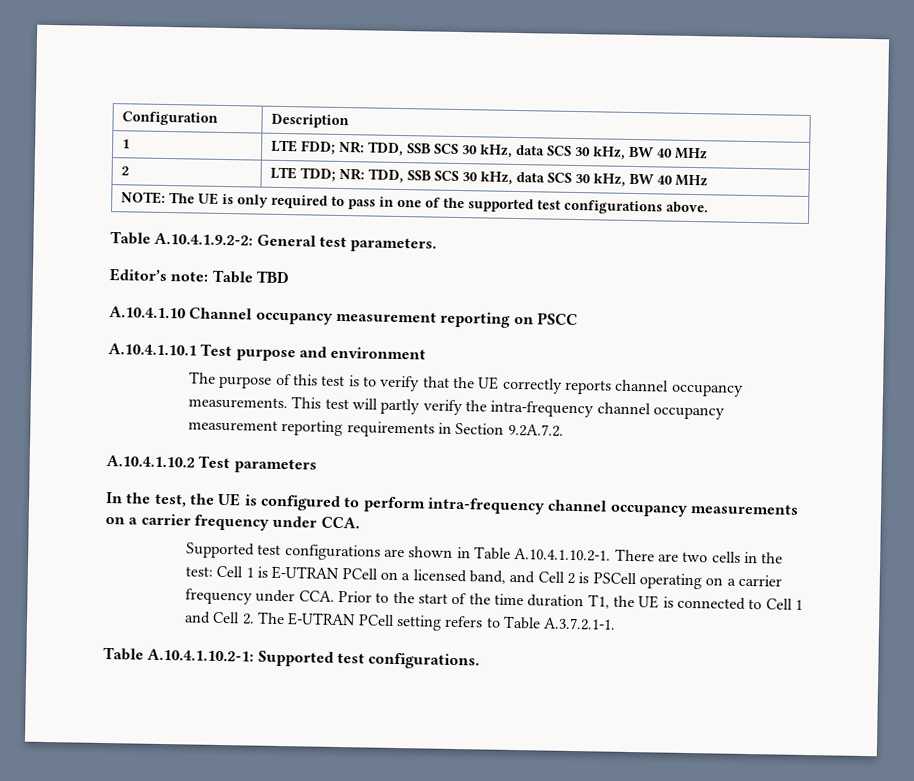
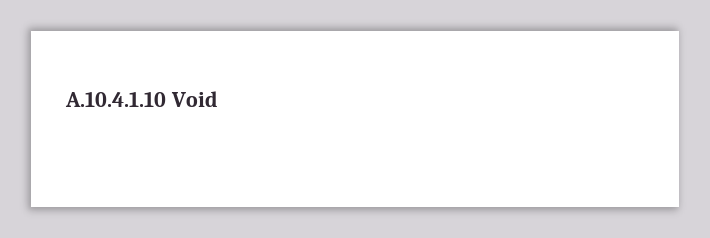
[122,111,219,126] [271,113,350,129] [122,139,131,149] [271,139,709,160] [121,166,130,176] [270,166,709,187] [121,191,710,215] [110,231,438,253] [109,268,290,284] [109,306,578,328] [108,343,427,362] [189,371,744,397] [188,396,725,420] [188,419,564,438] [106,455,317,474] [106,492,799,517] [105,513,360,531] [186,542,784,564] [185,565,782,590] [185,588,803,610] [184,611,617,631] [103,646,481,670] Configuration | Description // 1 | LTE FDD; NR: TDD, SSB SCS 30 kHz, data SCS 30 kHz, BW 40 MHz // 2 | LTE TDD; NR: TDD, SSB SCS 30 kHz, data SCS 30 kHz, BW 40 MHz // NOTE: The UE is only required to pass in one of the supported test configurations above. // Table A.10.4.1.9.2-2: General test parameters. // Editor’s note: Table TBD // A.10.4.1.10 Channel occupancy measurement reporting on PSCC // A.10.4.1.10.1 Test purpose and environment // The purpose of this test is to verify that the UE correctly reports channel occupancy measurements. This test will partly verify the intra-frequency channel occupancy measurement reporting requirements in Section 9.2A.7.2. // A.10.4.1.10.2 Test parameters // In the test, the UE is configured to perform intra-frequency channel occupancy measurements on a carrier frequency under CCA. // Supported test configurations are shown in Table A.10.4.1.10.2-1. There are two cells in the test: Cell 1 is E-UTRAN PCell on a licensed band, and Cell 2 is PSCell operating on a carrier frequency under CCA. Prior to the start of the time duration T1, the UE is connected to Cell 1 and Cell 2. The E-UTRAN PCell setting refers to Table A.3.7.2.1-1. // Table A.10.4.1.10.2-1: Supported test configurations. -> [65,91,218,107] A.10.4.1.10 Void

